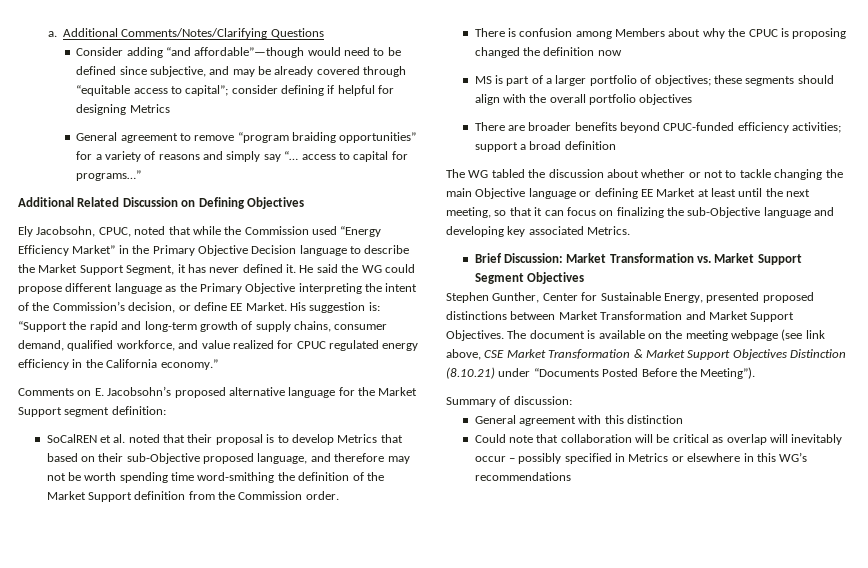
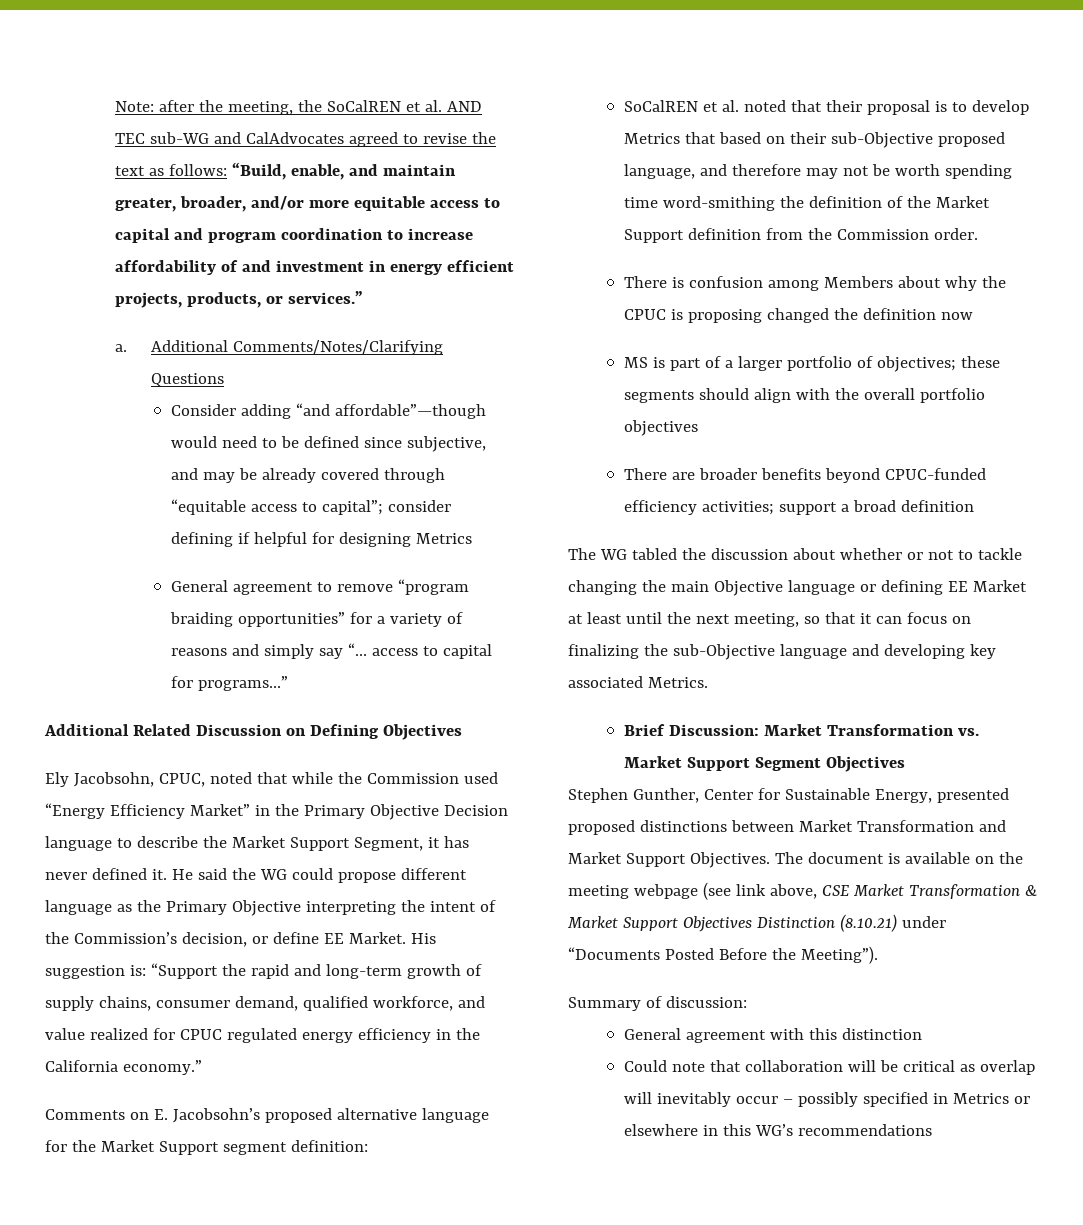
(47, 34) none -> [115,100,483,115] [115,132,497,147] [115,162,457,180] [115,196,501,212] [115,228,474,243] [115,260,515,275] [115,291,364,308] Note: after the meeting, the SoCalREN et al. AND TEC sub-WG and CalAdvocates agreed to revise the text as follows: “Build, enable, and maintain greater, broader, and/or more equitable access to capital and program coordination to increase affordability of and investment in energy efficient projects, products, or services.” //

